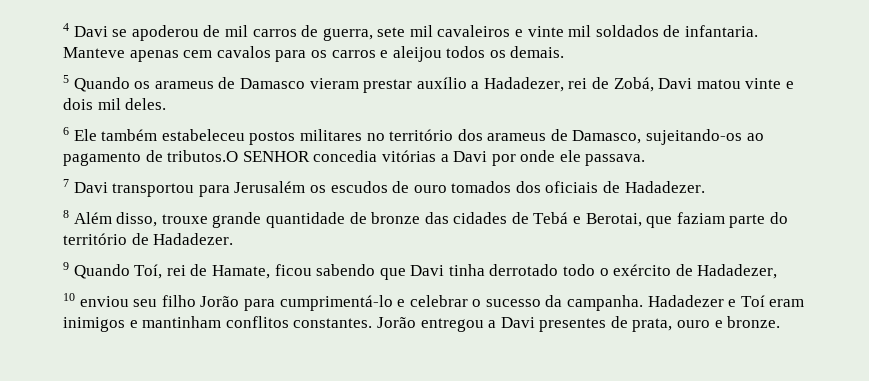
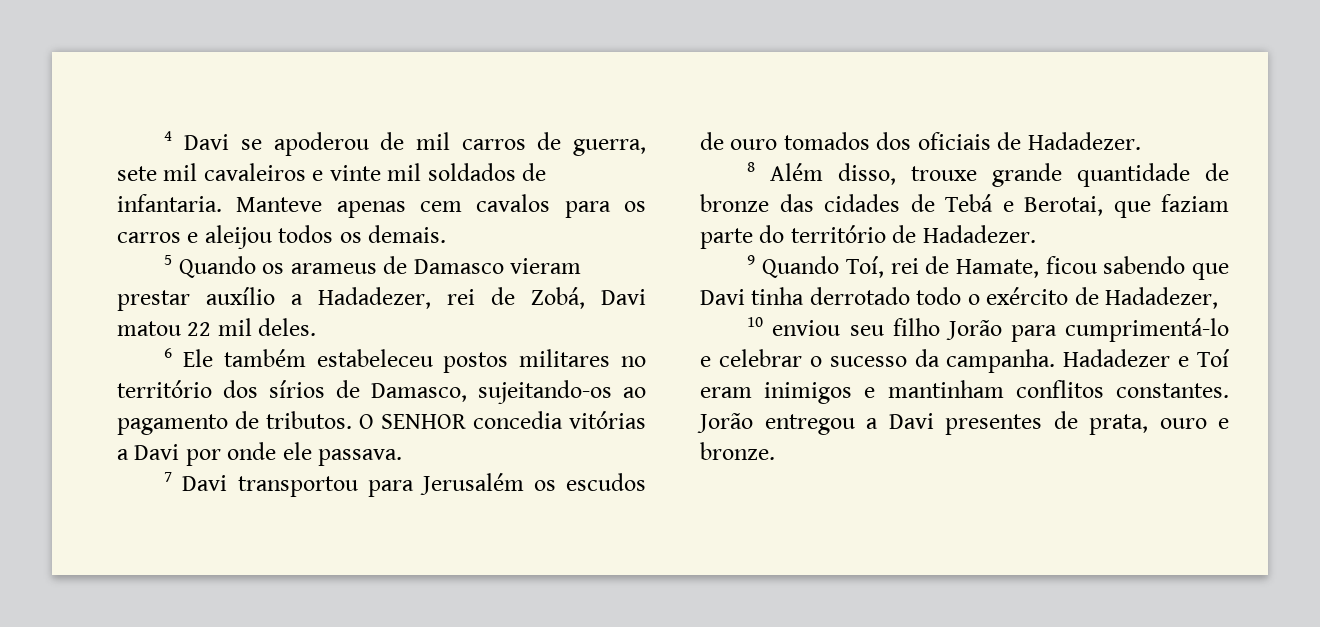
[745,78,795,89] [63,98,93,110] vinte e dois -> [187,322,212,336] 22
[487,133,547,141] arameus -> [269,380,325,398] sírios
[167,150,239,162] tributos.O -> [266,411,374,429] tributos. O

